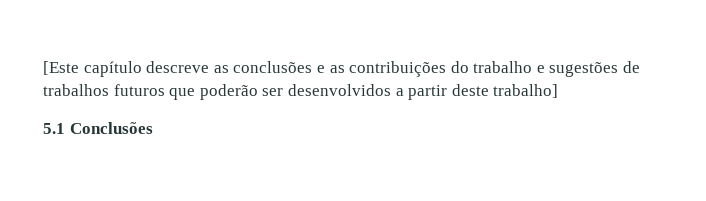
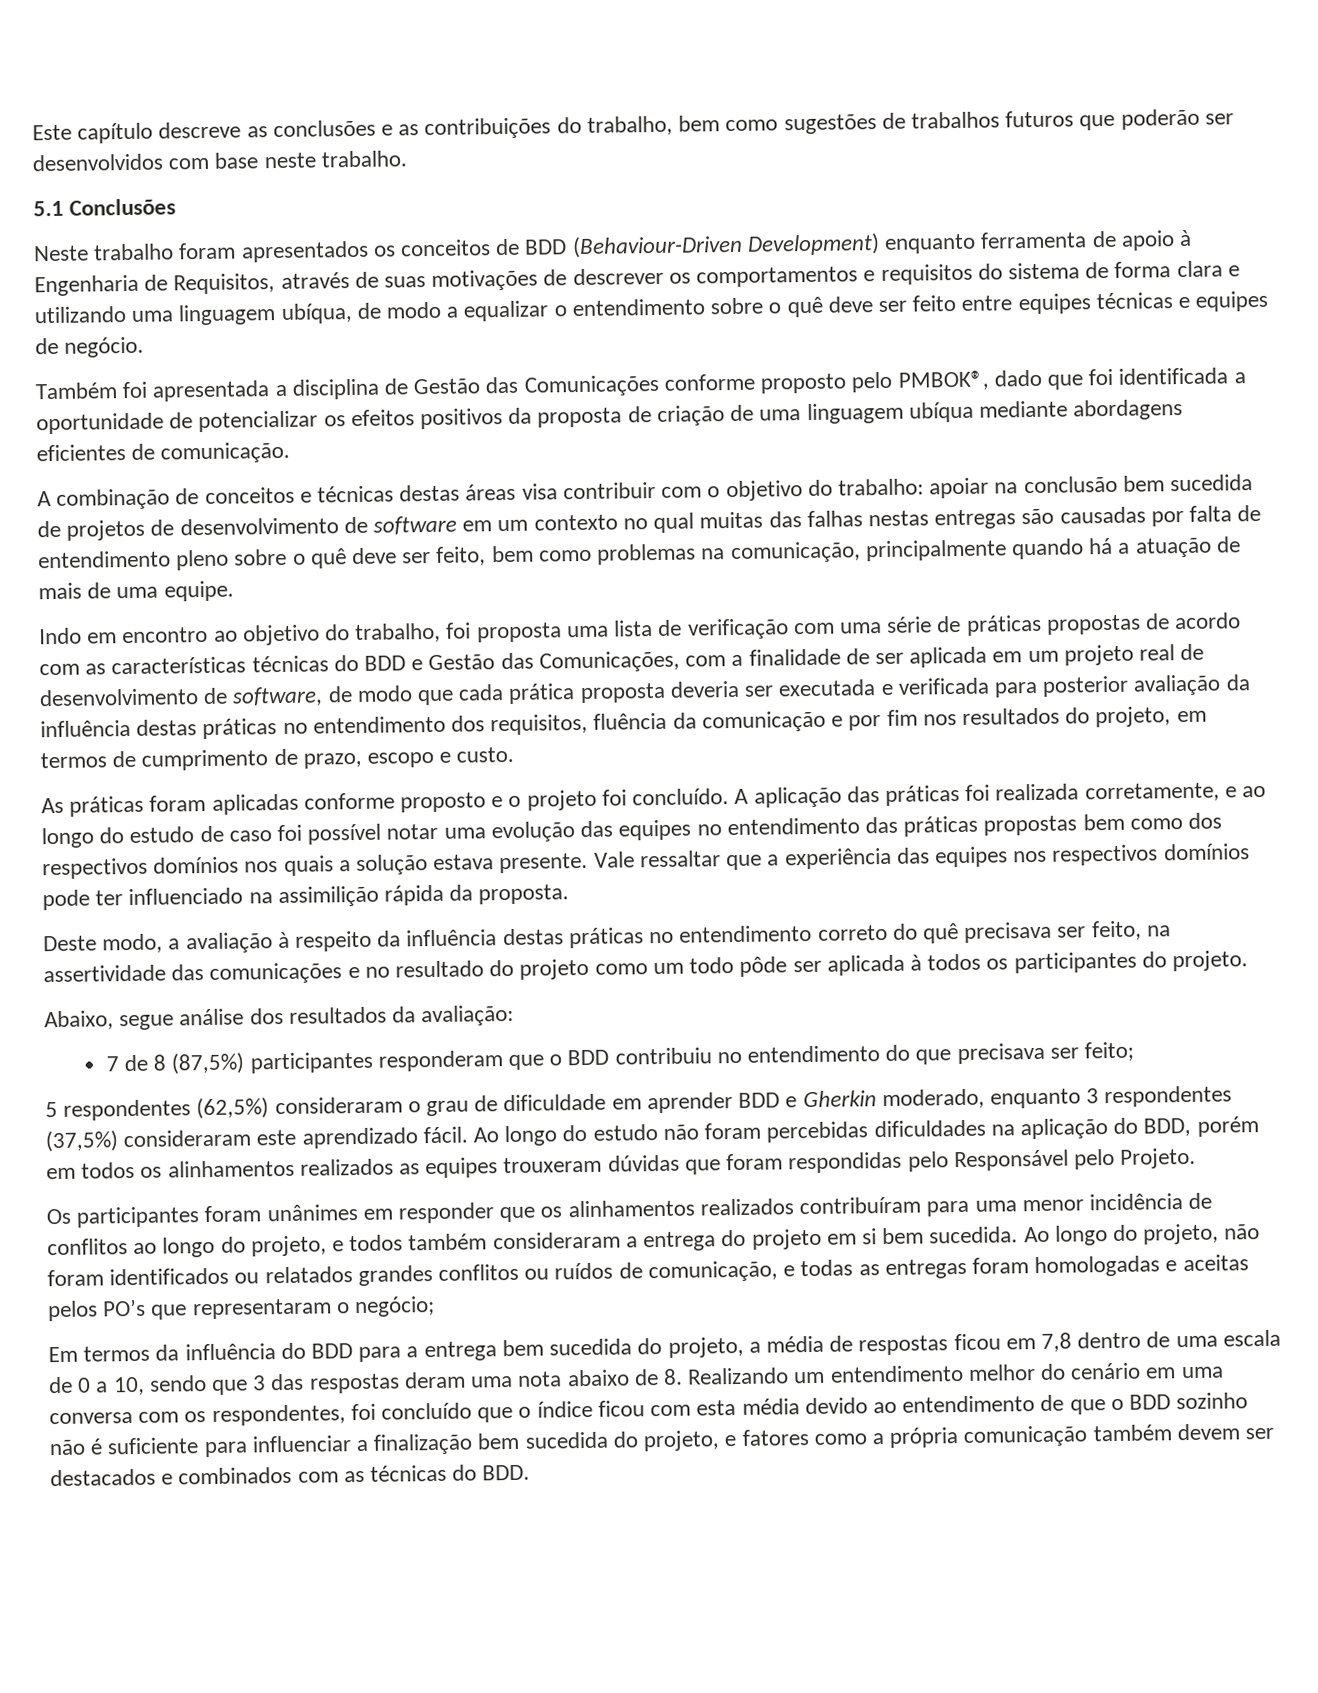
[43,61,79,75] [Este -> [32,124,72,141] Este
[473,61,545,73] trabalho e -> [586,115,779,136] trabalho, bem como
[395,84,559,100] [43,122,153,134] a partir deste trabalho] // 5.1 Conclusões -> [168,150,407,170] [33,198,177,217] [33,229,1192,263] [34,260,1240,297] [34,290,1269,326] [35,336,145,358] [35,367,1246,402] [36,399,1184,435] [36,441,291,464] [37,474,1253,510] [37,504,1262,541] [38,536,1241,571] [38,580,234,602] [39,612,1242,646] [39,643,1205,676] [39,674,1250,707] [40,706,1207,740] [40,746,515,771] [41,782,1266,817] [41,812,1222,849] [42,843,1250,880] [42,884,570,911] [43,920,1171,954] [43,950,1248,984] [44,1004,515,1031] [105,1041,1135,1075] [45,1085,1233,1121] [45,1116,1259,1153] [46,1147,1197,1180] [46,1192,1213,1228] [47,1223,1261,1258] [47,1254,1249,1287] [47,1296,436,1322] [48,1329,1281,1363] [48,1362,1224,1396] [49,1392,1249,1426] [49,1423,1274,1458] [50,1464,531,1487] com base neste trabalho. // 5.1 Conclusões // Neste trabalho foram apresentados os conceitos de BDD (Behaviour-Driven Development) enquanto ferramenta de apoio à Engenharia de Requisitos, através de suas motivações de descrever os comportamentos e requisitos do sistema de forma clara e utilizando uma linguagem ubíqua, de modo a equalizar o entendimento sobre o quê deve ser feito entre equipes técnicas e equipes de negócio. // Também foi apresentada a disciplina de Gestão das Comunicações conforme proposto pelo PMBOK®, dado que foi identificada a oportunidade de potencializar os efeitos positivos da proposta de criação de uma linguagem ubíqua mediante abordagens eficientes de comunicação. // A combinação de conceitos e técnicas destas áreas visa contribuir com o objetivo do trabalho: apoiar na conclusão bem sucedida de projetos de desenvolvimento de software em um contexto no qual muitas das falhas nestas entregas são causadas por falta de entendimento pleno sobre o quê deve ser feito, bem como problemas na comunicação, principalmente quando há a atuação de mais de uma equipe. // Indo em encontro ao objetivo do trabalho, foi proposta uma lista de verificação com uma série de práticas propostas de acordo com as características técnicas do BDD e Gestão das Comunicações, com a finalidade de ser aplicada em um projeto real de desenvolvimento de software, de modo que cada prática proposta deveria ser executada e verificada para posterior avaliação da influência destas práticas no entendimento dos requisitos, fluência da comunicação e por fim nos resultados do projeto, em termos de cumprimento de prazo, escopo e custo. // As práticas foram aplicadas conforme proposto e o projeto foi concluído. A aplicação das práticas foi realizada corretamente, e ao longo do estudo de caso foi possível notar uma evolução das equipes no entendimento das práticas propostas bem como dos respectivos domínios nos quais a solução estava presente. Vale ressaltar que a experiência das equipes nos respectivos domínios pode ter influenciado na assimilição rápida da proposta. // Deste modo, a avaliação à respeito da influência destas práticas no entendimento correto do quê precisava ser feito, na assertividade das comunicações e no resultado do projeto como um todo pôde ser aplicada à todos os participantes do projeto. // Abaixo, segue análise dos resultados da avaliação: // 7 de 8 (87,5%) participantes responderam que o BDD contribuiu no entendimento do que precisava ser feito; // 5 respondentes (62,5%) consideraram o grau de dificuldade em aprender BDD e Gherkin moderado, enquanto 3 respondentes (37,5%) consideraram este aprendizado fácil. Ao longo do estudo não foram percebidas dificuldades na aplicação do BDD, porém em todos os alinhamentos realizados as equipes trouxeram dúvidas que foram respondidas pelo Responsável pelo Projeto. // Os participantes foram unânimes em responder que os alinhamentos realizados contribuíram para uma menor incidência de conflitos ao longo do projeto, e todos também consideraram a entrega do projeto em si bem sucedida. Ao longo do projeto, não foram identificados ou relatados grandes conflitos ou ruídos de comunicação, e todas as entregas foram homologadas e aceitas pelos PO’s que representaram o negócio; // Em termos da influência do BDD para a entrega bem sucedida do projeto, a média de respostas ficou em 7,8 dentro de uma escala de 0 a 10, sendo que 3 das respostas deram uma nota abaixo de 8. Realizando um entendimento melhor do cenário em uma conversa com os respondentes, foi concluído que o índice ficou com esta média devido ao entendimento de que o BDD sozinho não é suficiente para influenciar a finalização bem sucedida do projeto, e fatores como a própria comunicação também devem ser destacados e combinados com as técnicas do BDD.

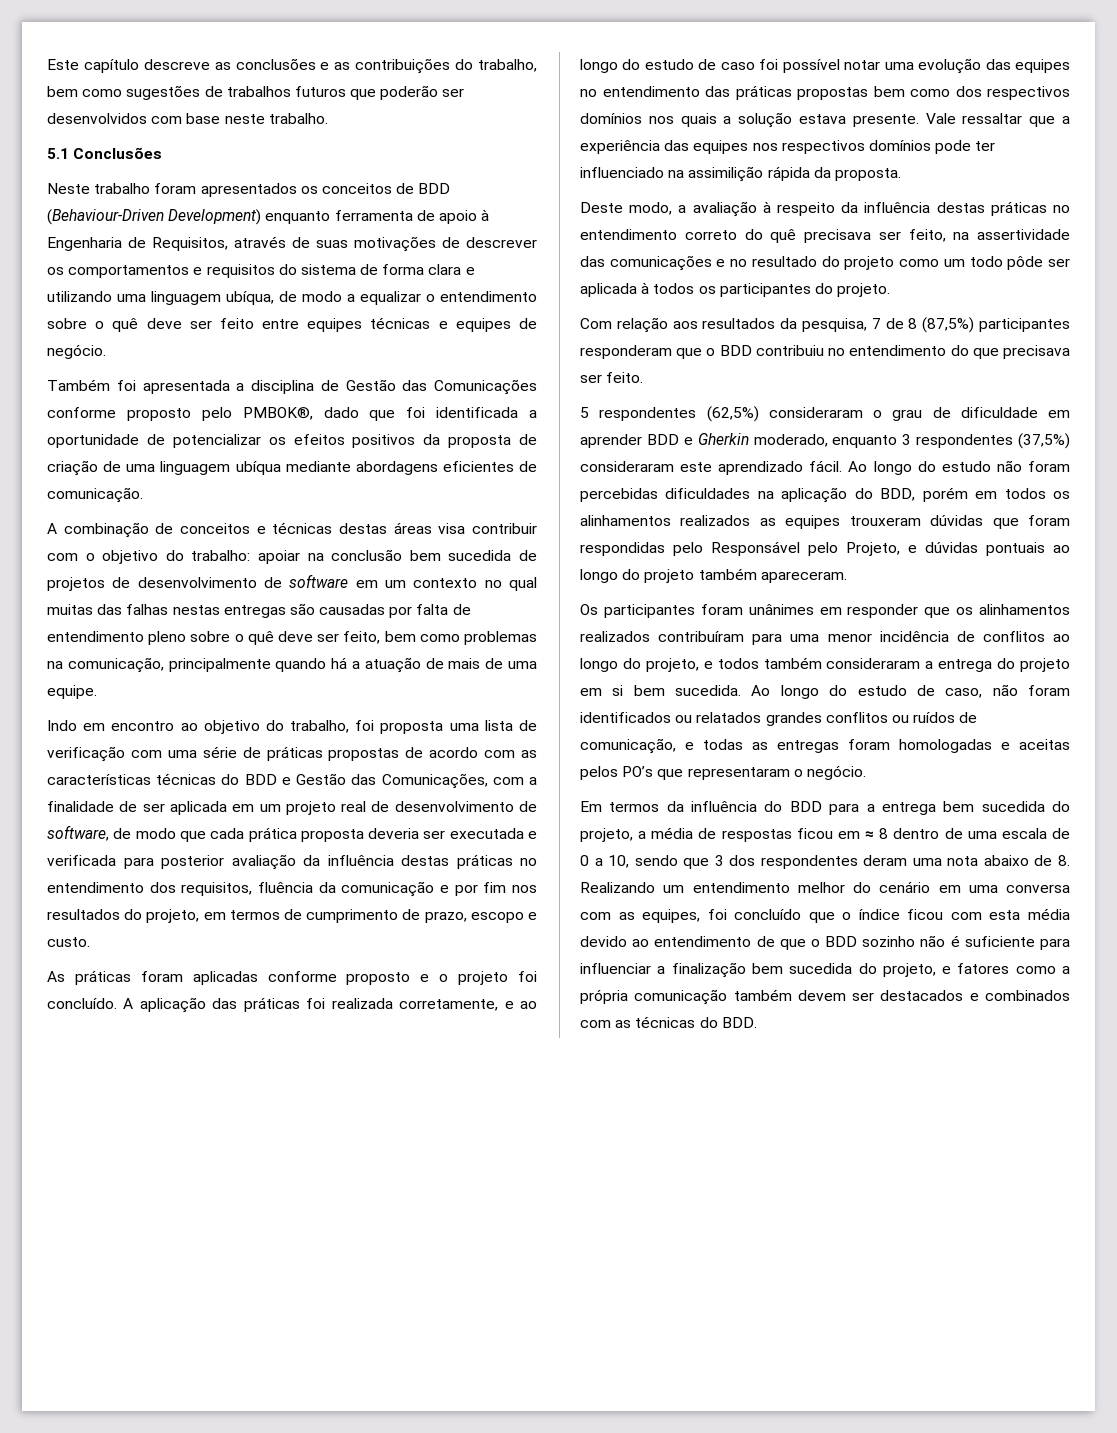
[44,1008,284,1031] Abaixo, segue análise dos -> [580,317,698,333] Com relação aos
[421,1004,515,1027] avaliação: // -> [802,318,867,332] pesquisa,
[1084,1041,1135,1062] feito; -> [606,372,644,383] feito.
[1120,1147,1197,1169] Projeto. -> [846,542,1070,556] [580,568,847,583] Projeto, e dúvidas pontuais ao longo do projeto também apareceram.
[1143,1223,1220,1245] projeto, -> [857,685,983,698] estudo de caso,
[354,1296,436,1318] negócio; -> [806,765,866,780] negócio.
[1040,1332,1072,1352] 7,8 -> [865,828,889,839] ≈ 8
[270,1373,400,1394] das respostas -> [729,855,858,869] dos respondentes
[184,1404,346,1426] os respondentes, -> [618,909,701,923] as equipes,

